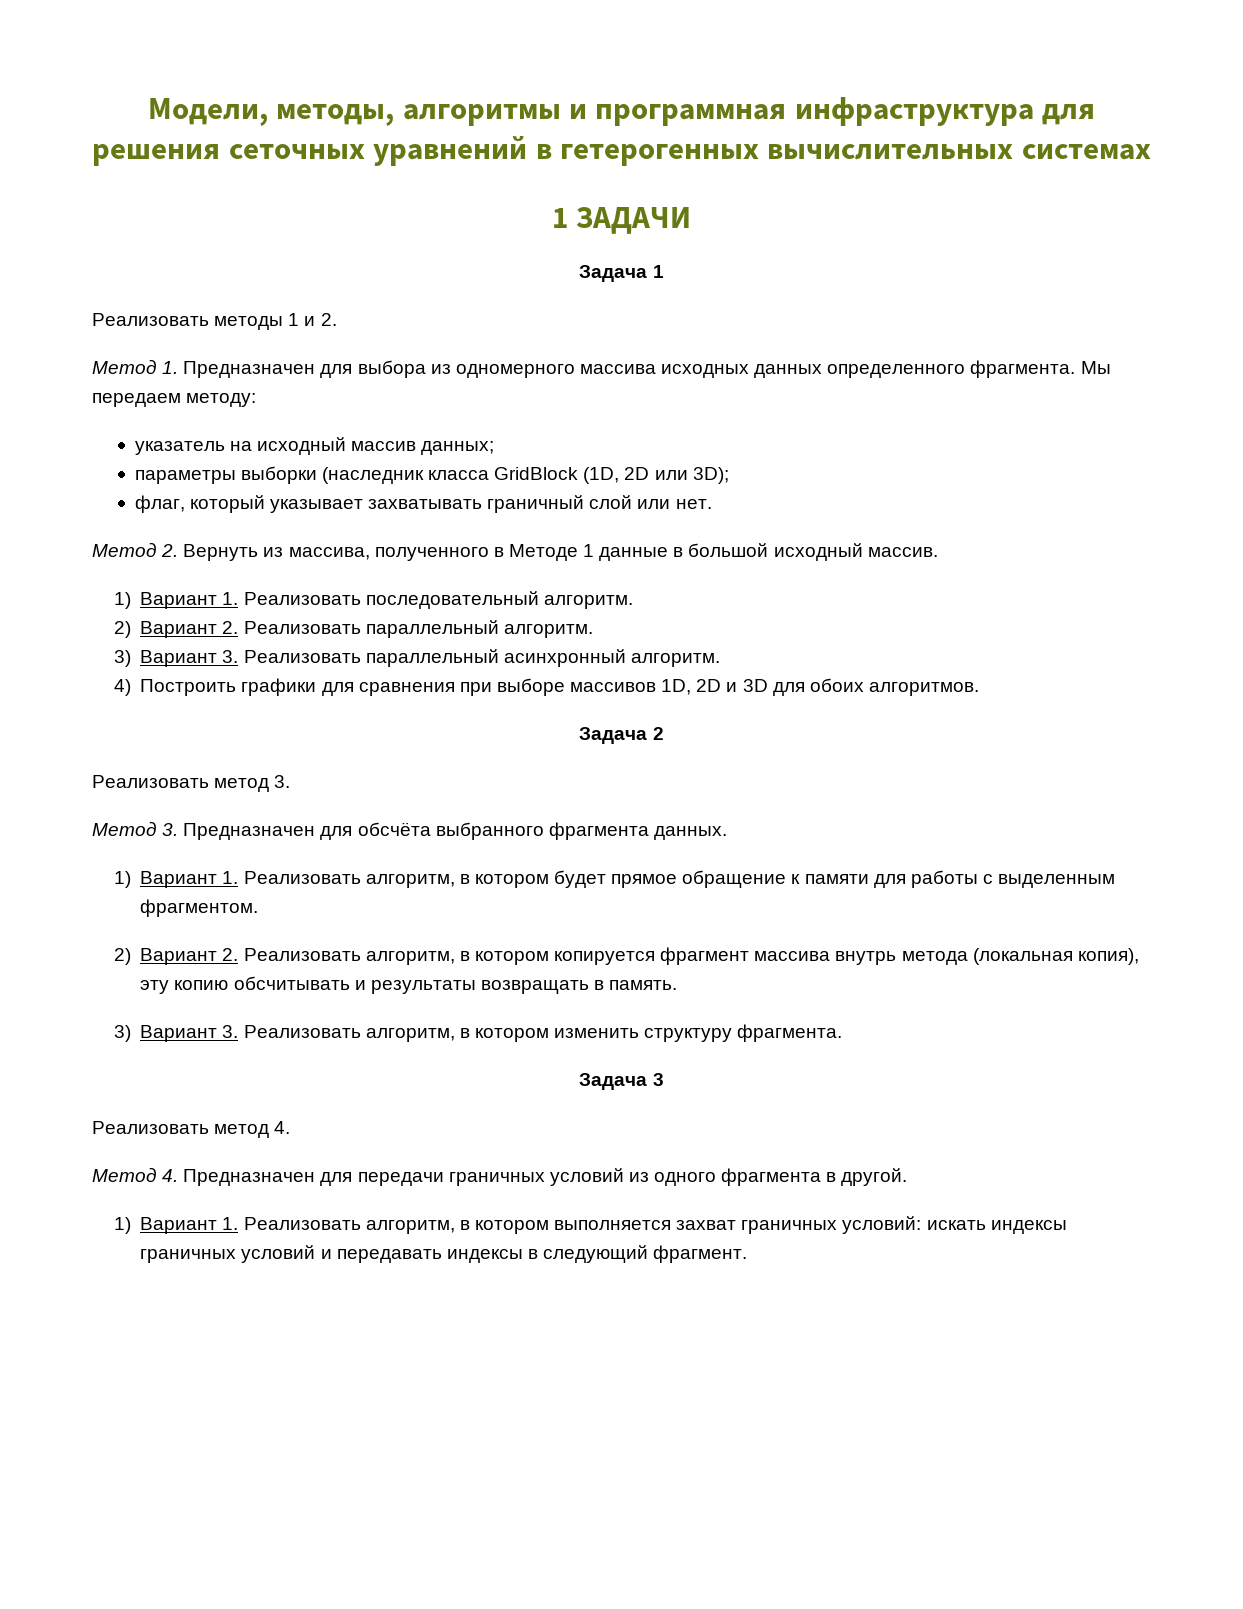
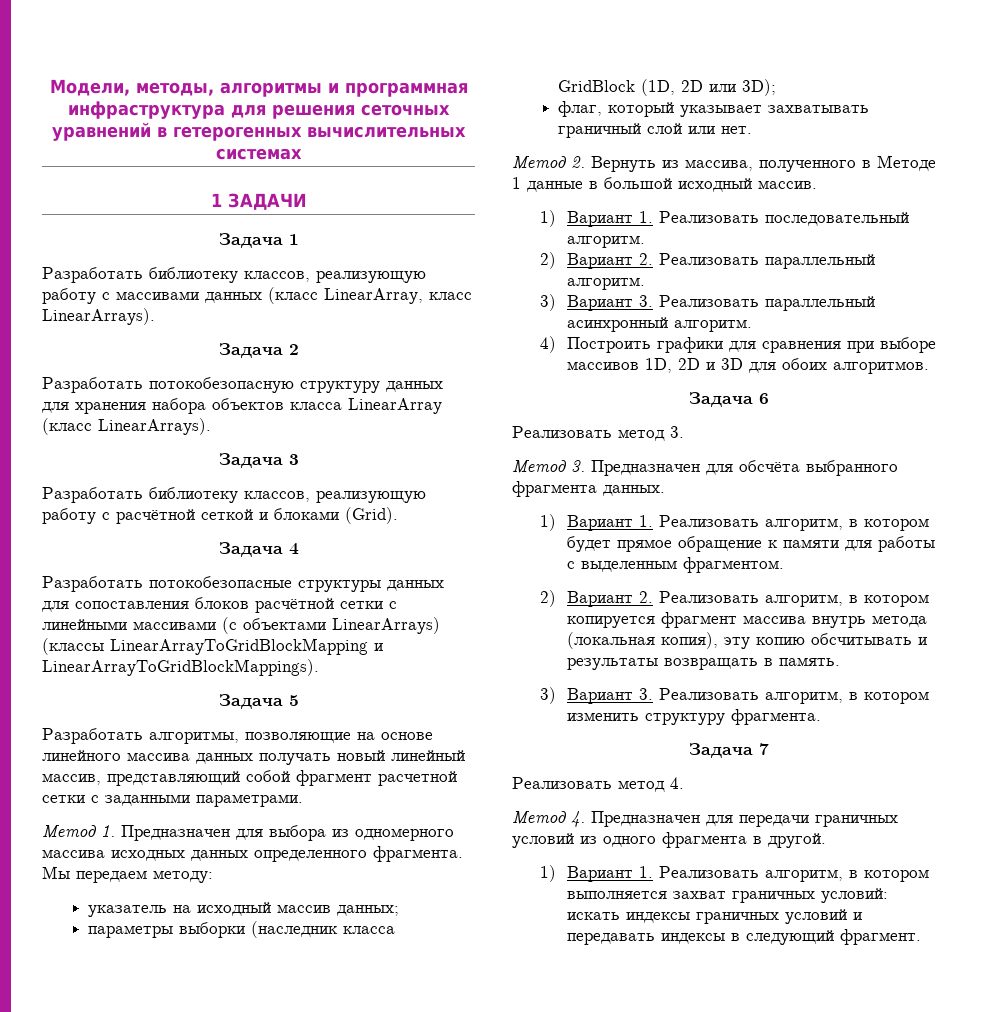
[92,313,337,330] Реализовать методы 1 и 2. -> [42,267,426,283] [42,287,472,304] [42,308,155,325] [218,343,299,358] [42,377,443,393] [42,398,442,414] [42,418,211,435] [218,453,299,468] [42,487,426,503] [42,507,398,524] [218,542,299,557] [42,576,444,592] [42,597,397,613] [42,617,440,634] [42,638,383,655] [42,659,319,676] [218,694,299,709] [42,728,433,744] [42,750,465,765] [42,770,457,786] [42,794,303,807] Разработать библиотеку классов, реализующую работу с массивами данных (класс LinearArray, класс LinearArrays). // Задача 2 // Разработать потокобезопасную структуру данных для хранения набора объектов класса LinearArray (класс LinearArrays). // Задача 3 // Разработать библиотеку классов, реализующую работу с расчётной сеткой и блоками (Grid). // Задача 4 // Разработать потокобезопасные структуры данных для сопоставления блоков расчётной сетки с линейными массивами (с объектами LinearArrays) (классы LinearArrayToGridBlockMapping и LinearArrayToGridBlockMappings). // Задача 5 // Разработать алгоритмы, позволяющие на основе линейного массива данных получать новый линейный массив, представляющий собой фрагмент расчетной сетки с заданными параметрами.
[652,727,664,740] 2 -> [758,393,769,404] 6
[652,1073,664,1086] 3 -> [758,743,769,755] 7

